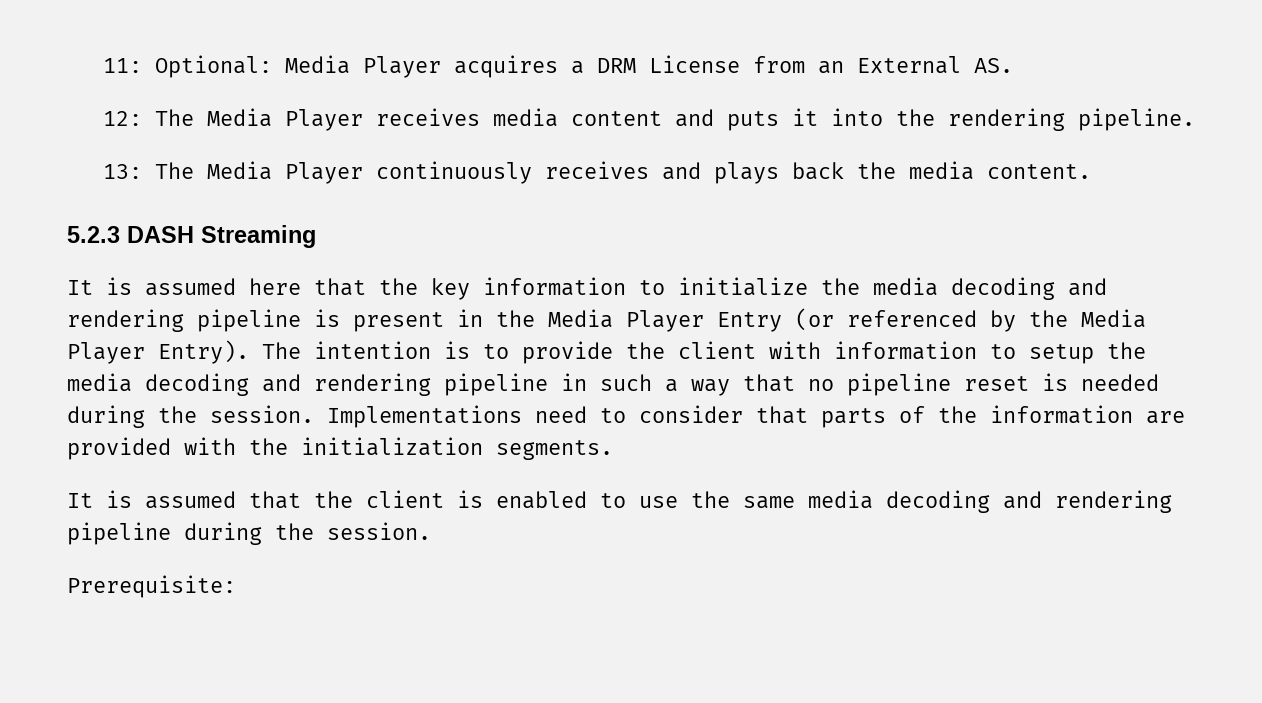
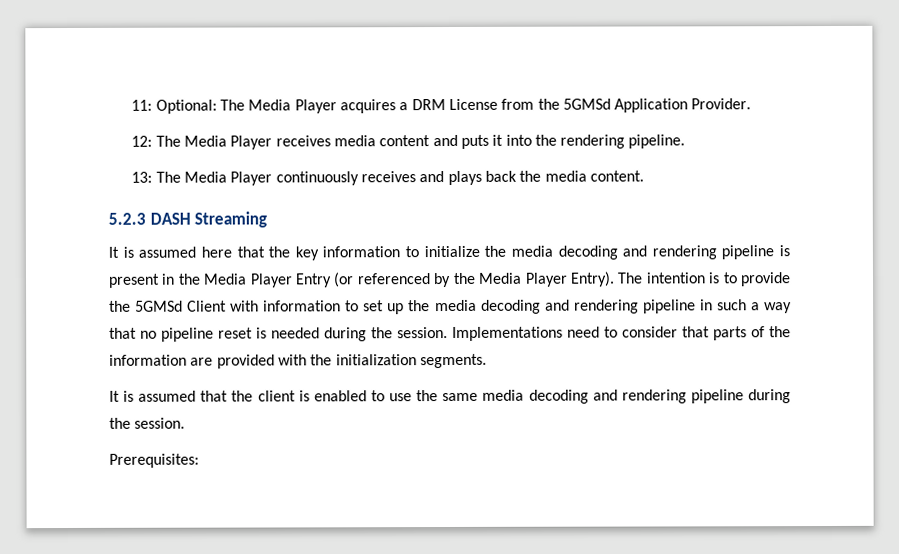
(272, 66) none -> [219,99,245,111] The
[817,56,1013,74] an External AS. -> [537,98,752,113] the 5GMSd Application Provider.
[678,341,756,359] client -> [135,300,228,312] 5GMSd Client
[1029,344,1094,364] setup -> [363,300,405,315] set up
[67,575,236,598] Prerequisite: -> [109,453,199,468] Prerequisites:

